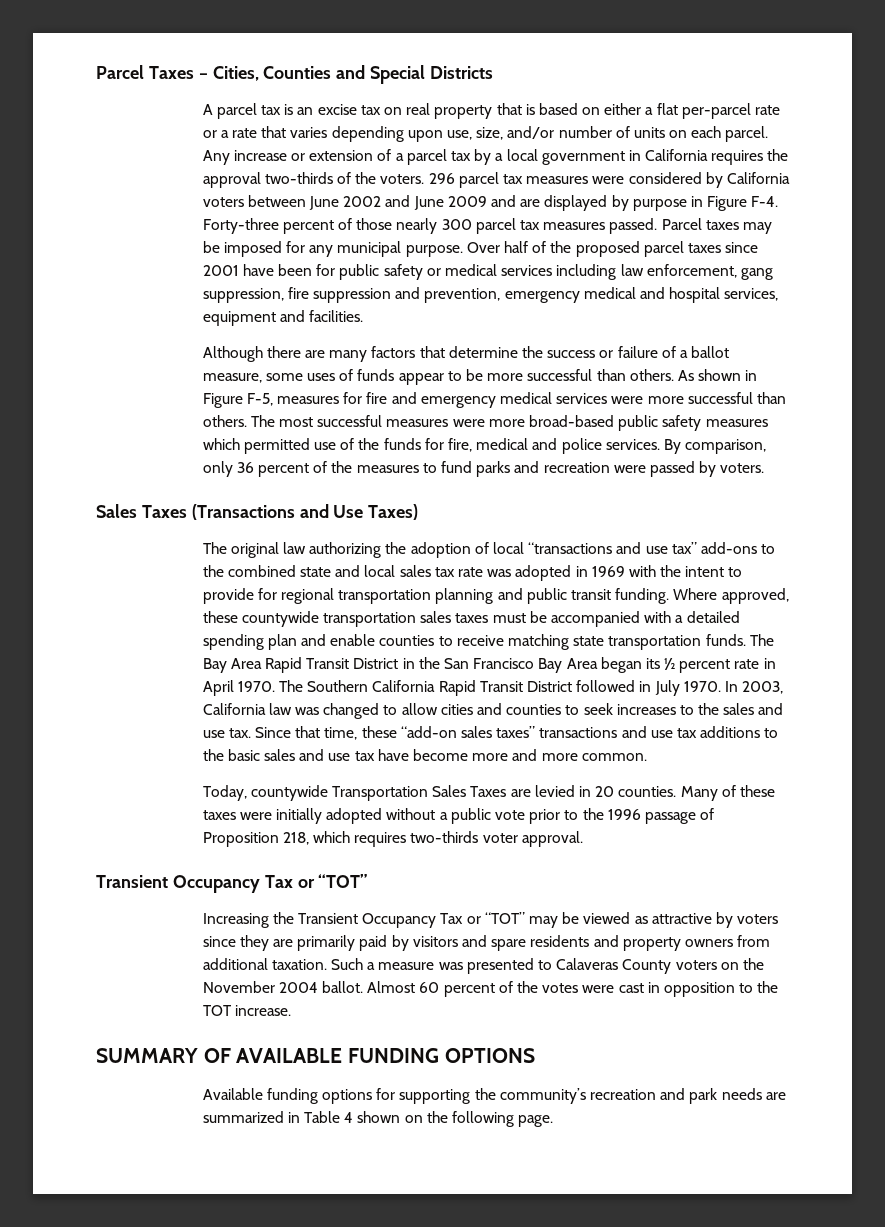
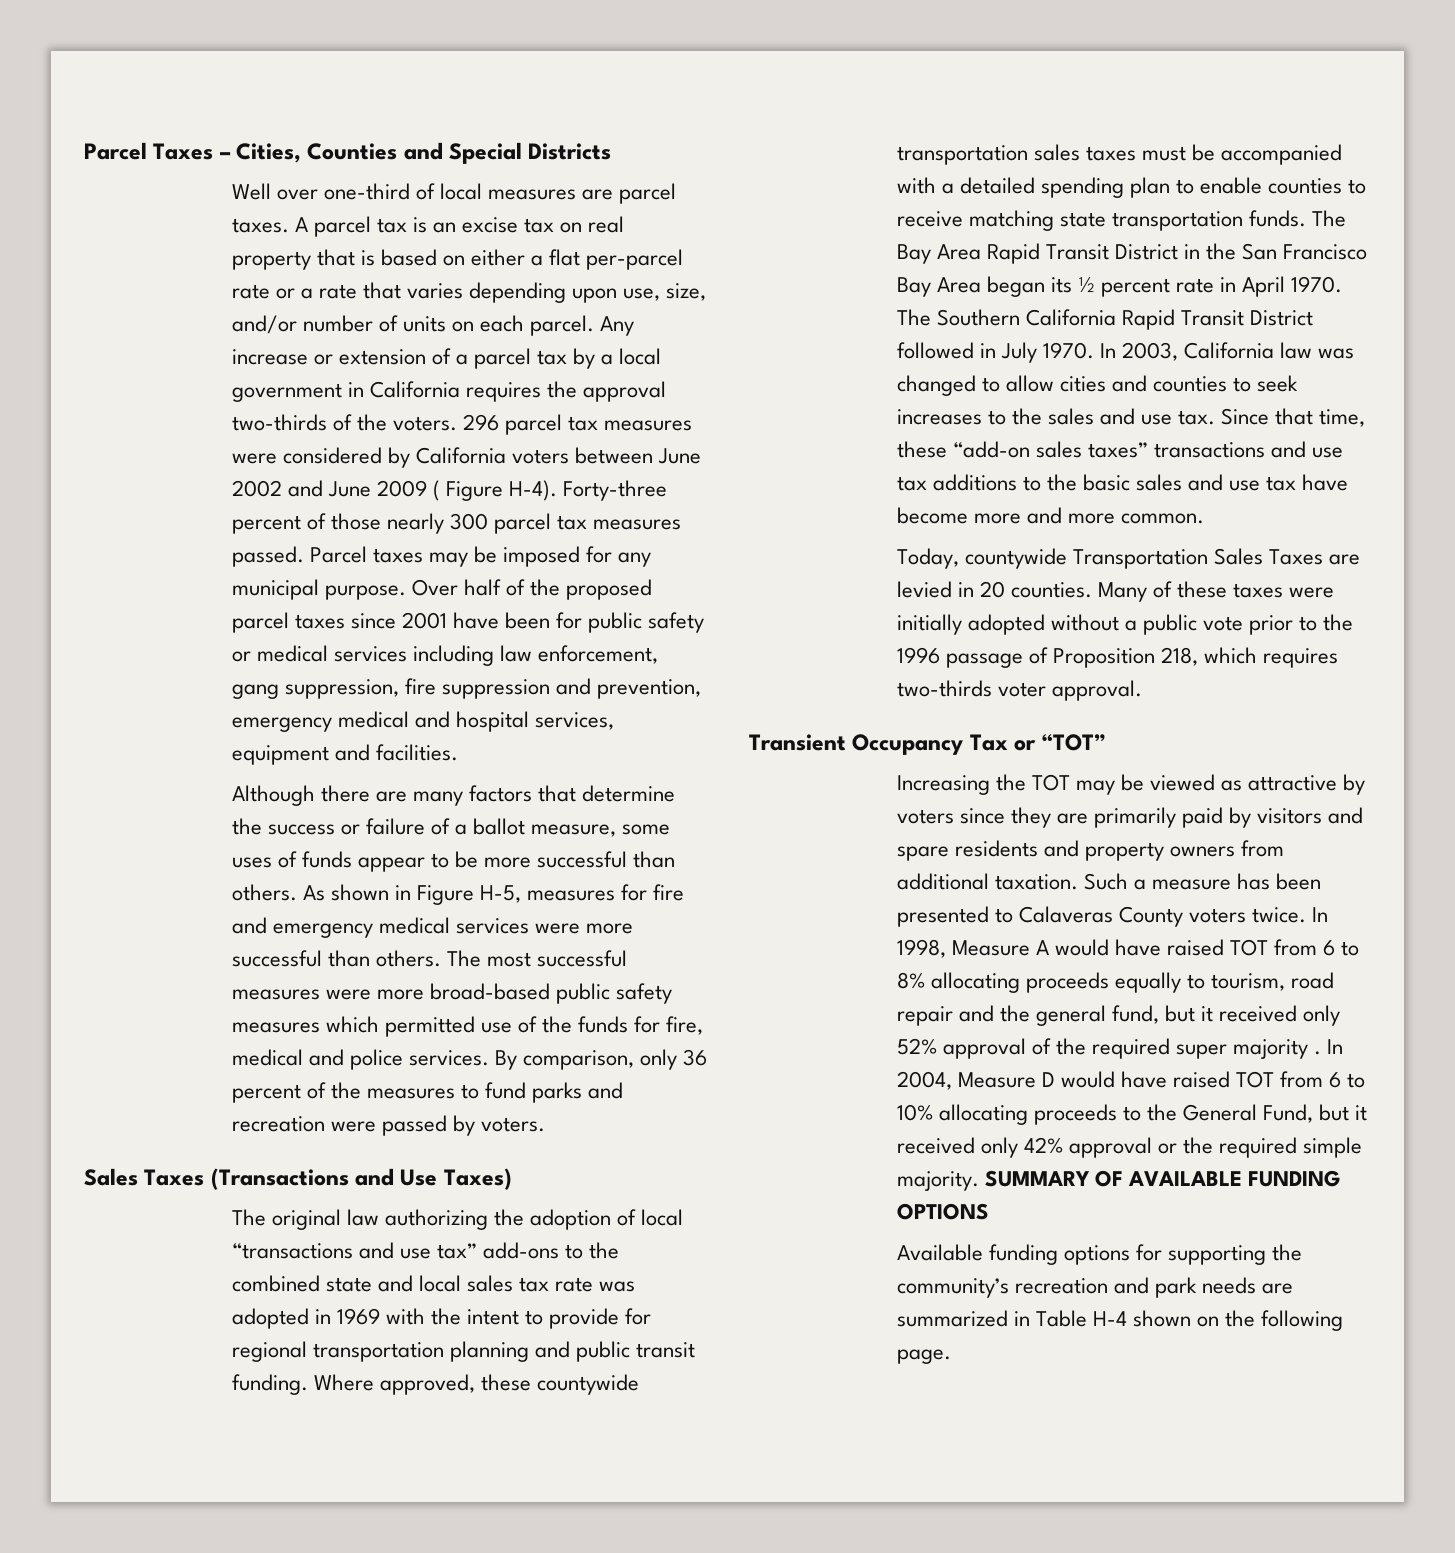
(494, 72) none -> [231,183,677,204] [231,218,289,233] Well over one-third of local measures are parcel taxes.
[491,195,779,211] and are displayed by purpose in Figure F-4. -> [432,480,557,501] ( Figure H-4).
[246,393,273,406] F-5, -> [479,885,521,903] H-5,
[301,634,327,646] and -> [1175,179,1194,194] to
[298,912,525,928] Transient Occupancy Tax or “TOT” -> [1031,774,1070,791] TOT
[438,962,463,970] was -> [1236,873,1321,890] has been
[720,958,764,970] [202,981,779,997] [202,1005,291,1016] on the November 2004 ballot. Almost 60 percent of the votes were cast in opposition to the TOT increase. // -> [1251,907,1328,923] [896,939,1360,958] [896,972,1334,993] [896,1005,1341,1026] [896,1038,1344,1059] [896,1071,1366,1090] [896,1104,1368,1125] [896,1137,1363,1158] [896,1171,979,1191] twice. In 1998, Measure A would have raised TOT from 6 to 8% allocating proceeds equally to tourism, road repair and the general fund, but it received only 52% approval of the required super majority . In 2004, Measure D would have raised TOT from 6 to 10% allocating proceeds to the General Fund, but it received only 42% approval or the required simple majority.
[344,1112,354,1123] 4 -> [1092,1311,1127,1326] H-4

